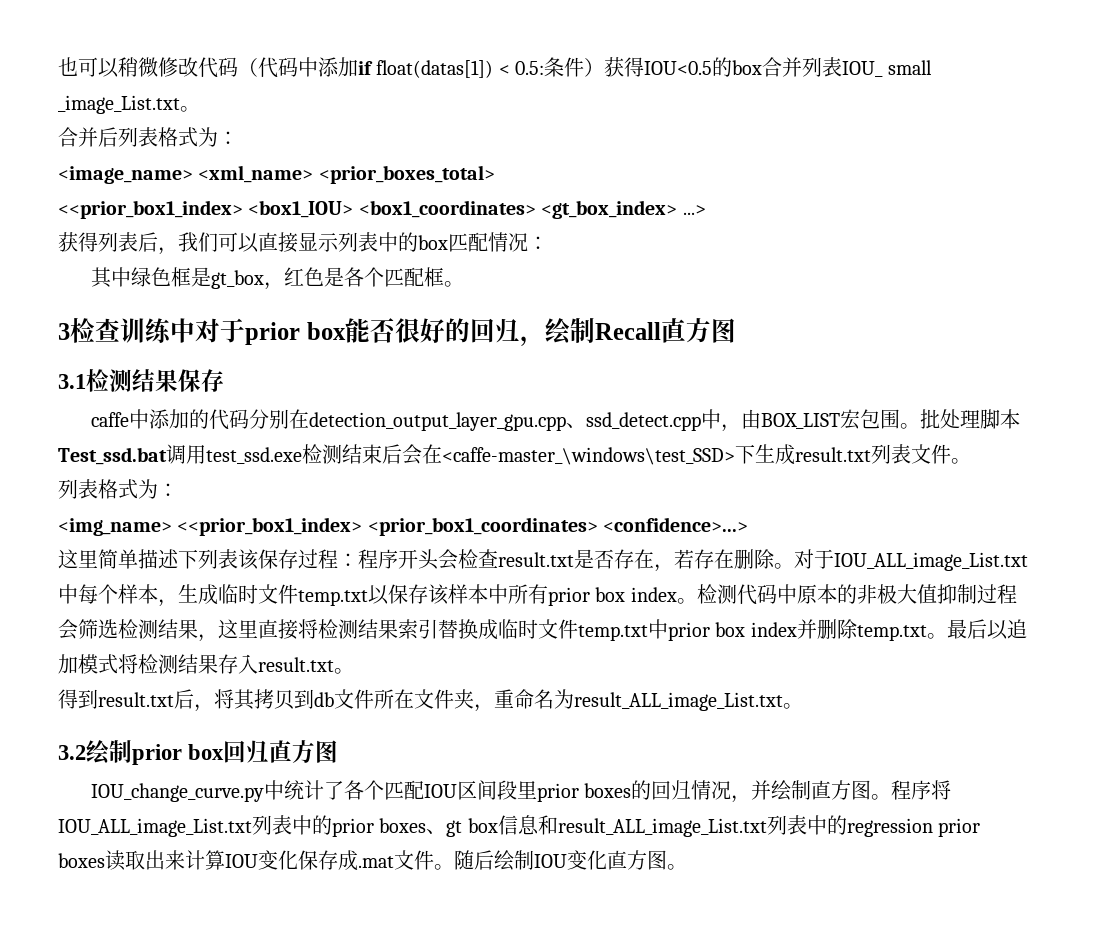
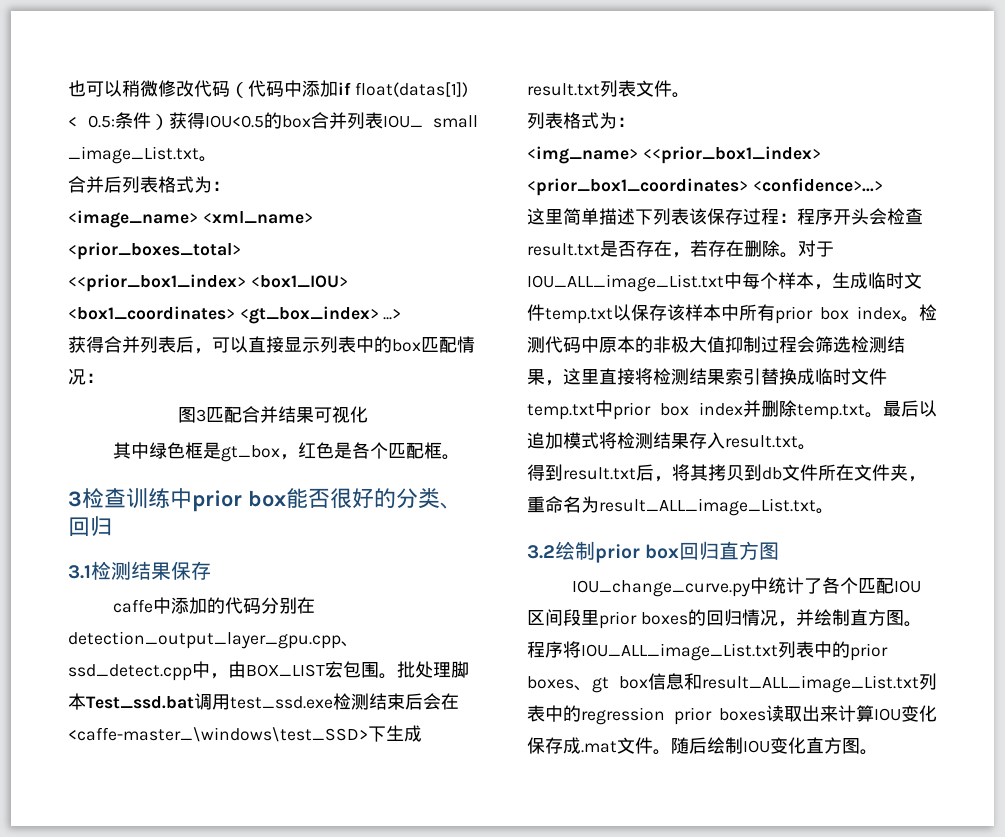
(98, 242) none -> [104,336,140,353] 合并
[178,232,218,252] 我们 -> (212, 351) none
(548, 243) none -> [178,406,368,423] // 图3匹配合并结果可视化
[195,318,245,343] 对于 -> (192, 498) none
[469,318,736,346] 回归，绘制Recall直方图 -> [396,488,462,509] [68,516,112,536] 分类、回归

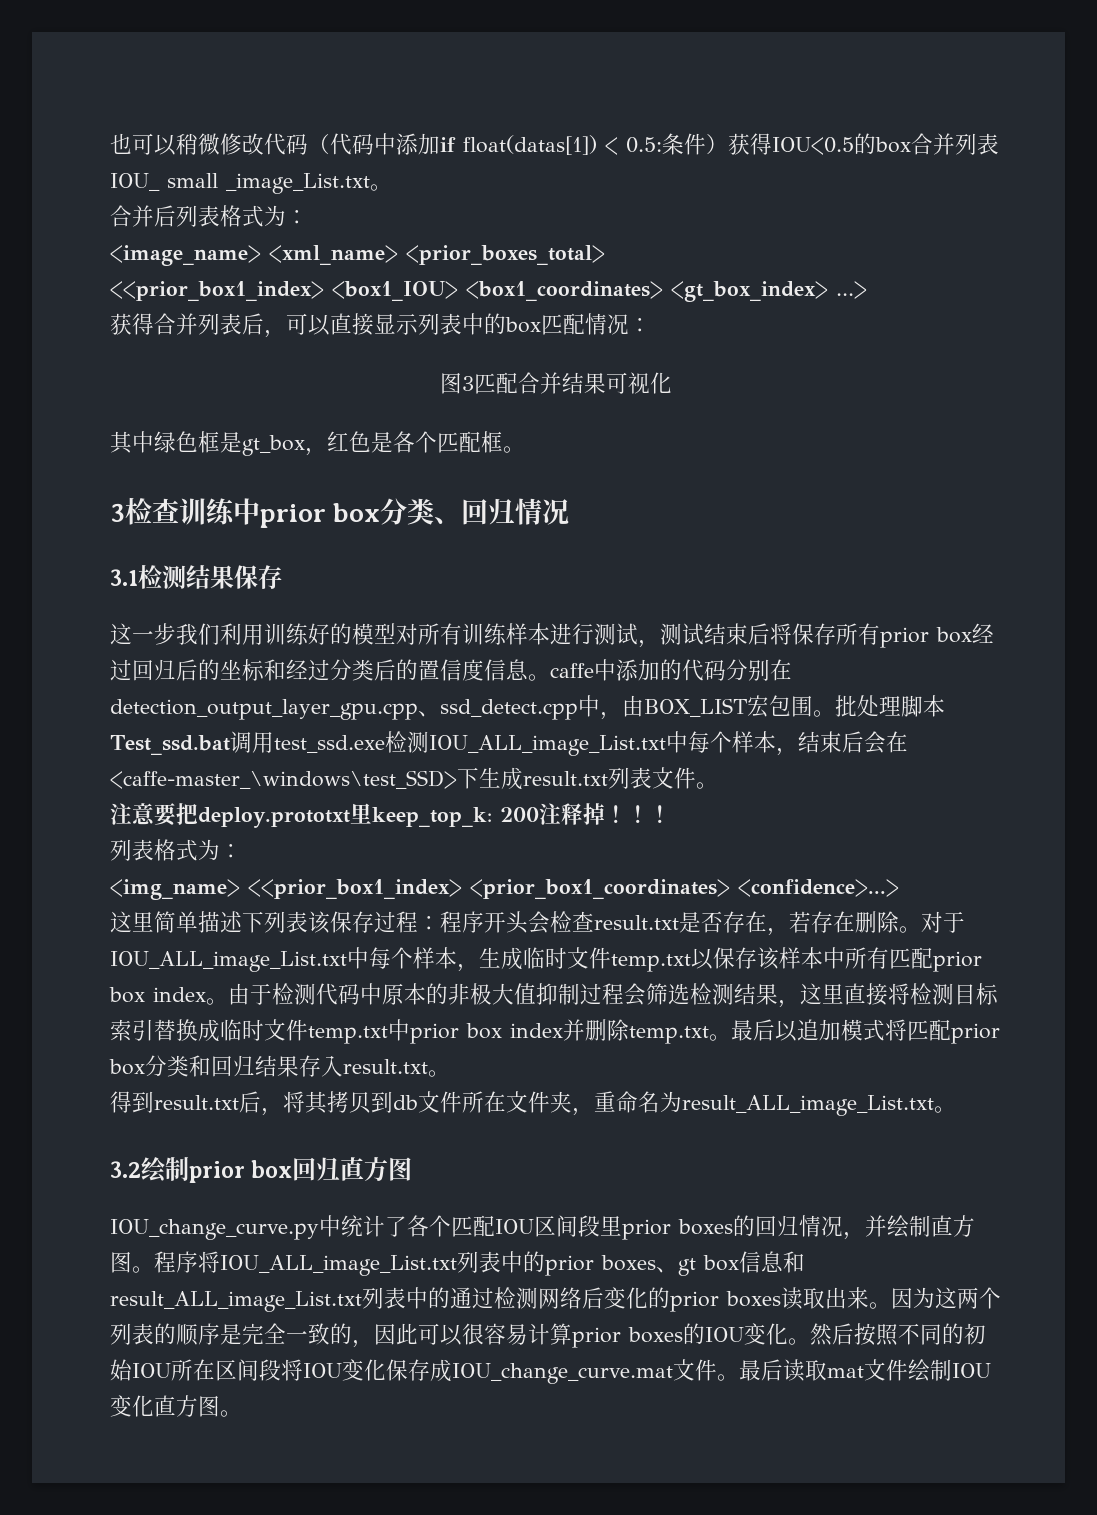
[286,488,396,509] 能否很好的 -> (381, 512) none
(112, 526) none -> [515,498,570,525] 情况
(211, 570) none -> [110,623,994,648] [110,659,550,681] 这一步我们利用训练好的模型对所有训练样本进行测试，测试结束后将保存所有prior box经过回归后的坐标和经过分类后的置信度信息。
(369, 701) none -> [428,731,798,756] IOU_ALL_image_List.txt中每个样本，
(690, 95) none -> [110,803,671,828] // 注意要把deploy.prototxt里keep_top_k: 200注释掉！！！
(775, 312) none -> [889,947,933,969] 匹配
(919, 319) none -> [228,983,272,1005] 由于
[689,368,725,385] 结果 -> [954,983,999,1005] 目标
[617,432,653,449] 检测 -> [907,1019,1000,1044] [109,1055,255,1077] 匹配prior box分类和回归
[581,705,937,725] [527,737,707,755] regression prior boxes读取出来计算IOU变化保存成.mat文件。随后 -> [450,1287,1001,1312] [110,1323,986,1348] [110,1359,908,1384] 通过检测网络后变化的prior boxes读取出来。因为这两个列表的顺序是完全一致的，因此可以很容易计算prior boxes的IOU变化。然后按照不同的初始IOU所在区间段将IOU变化保存成IOU_change_curve.mat文件。最后读取mat文件

